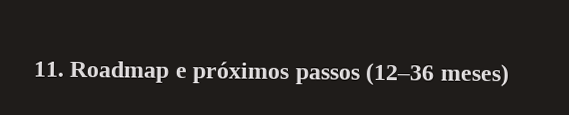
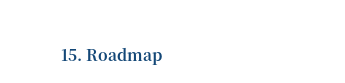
[33,60,509,88] 11. Roadmap e próximos passos (12–36 meses) -> [61,47,163,65] 15. Roadmap

